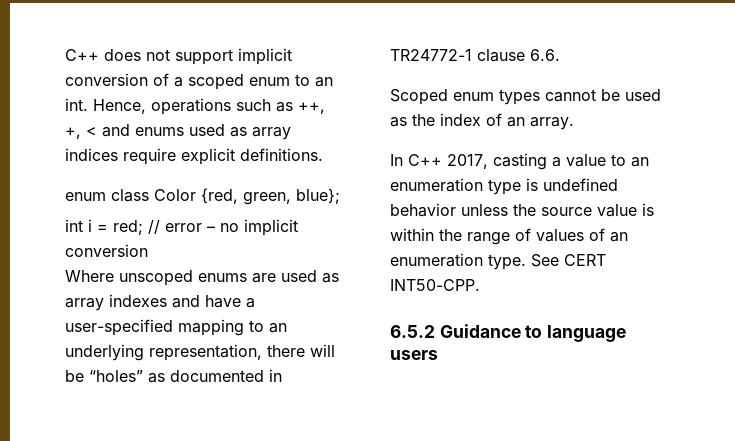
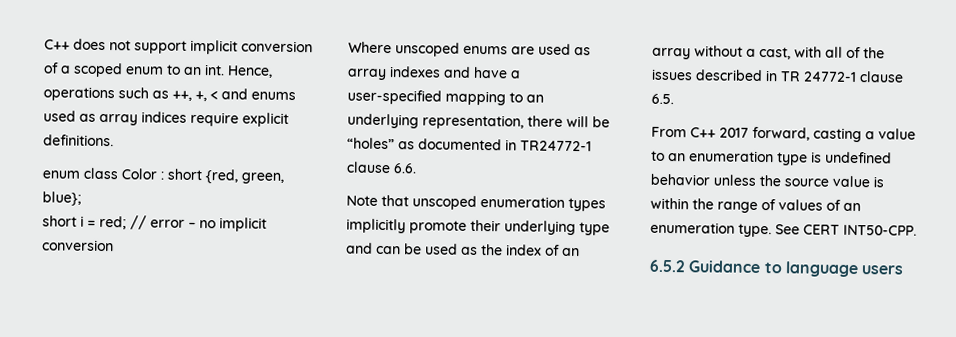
(196, 195) none -> [160,168,202,181] : short
[65,219,83,232] int -> [42,215,77,227] short
[390,89,596,105] Scoped enum types cannot -> [346,194,606,212] [346,218,610,236] [346,242,401,255] Note that unscoped enumeration types implicitly promote their underlying type and can
[530,117,574,130] [390,154,488,169] array. // In C++ 2017, -> [652,45,885,60] [651,68,904,83] [651,93,674,105] [651,126,810,141] array without a cast, with all of the issues described in TR 24772-1 clause 6.5. // From C++ 2017 forward,

